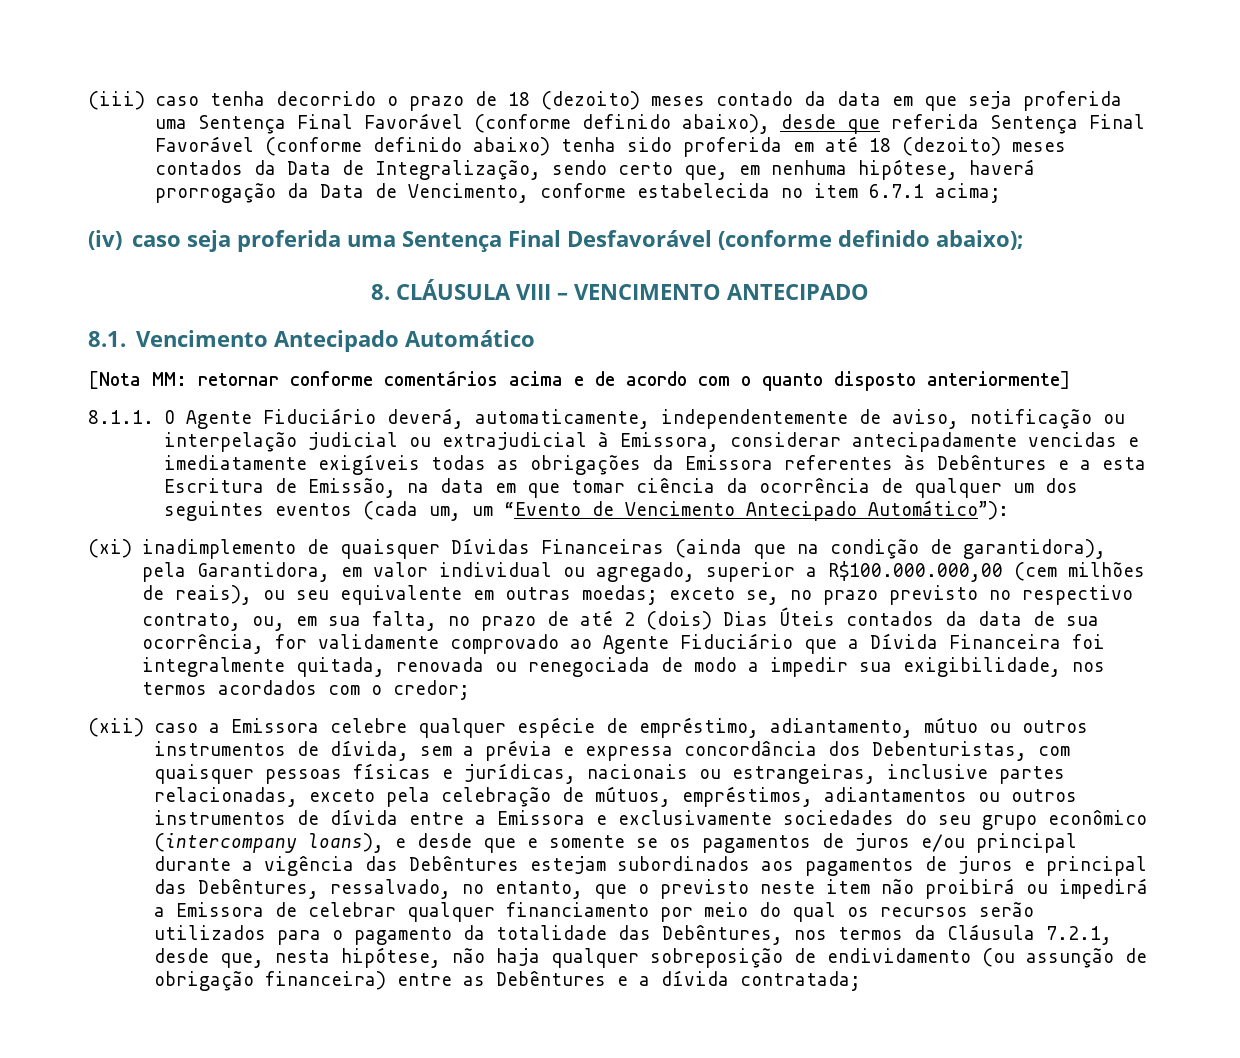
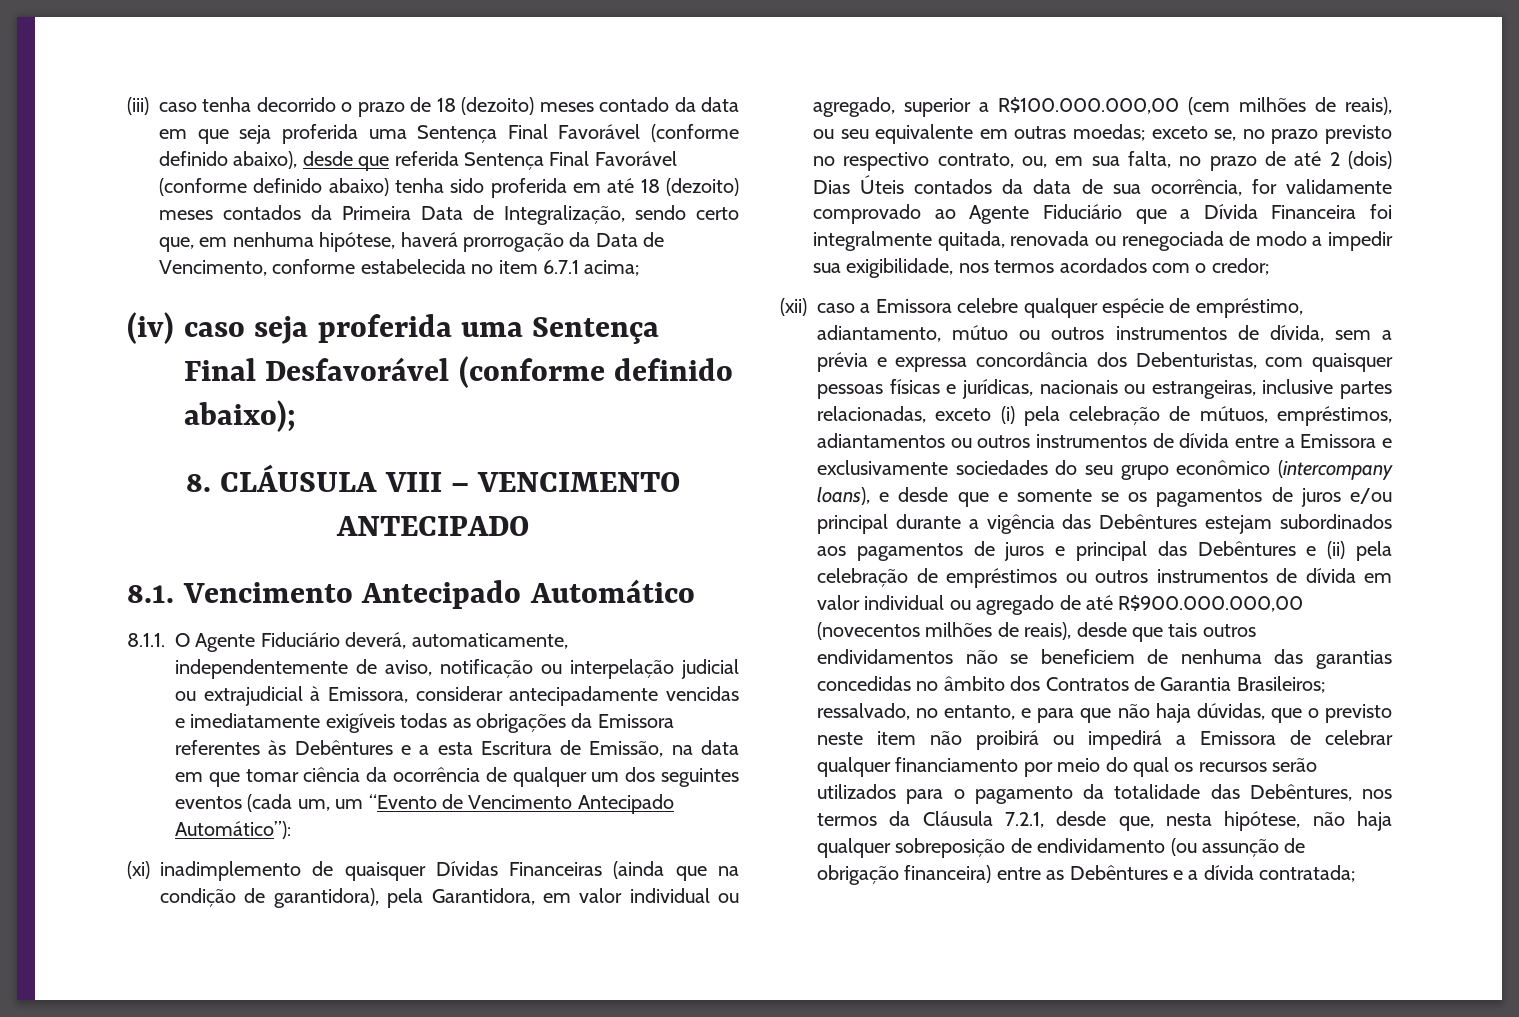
(276, 167) none -> [342,206,411,220] Primeira
[88,370,1070,391] // [Nota MM: retornar conforme comentários acima e de acordo com o quanto disposto anteriormente] -> (695, 591) none
(375, 795) none -> [1000,406,1015,424] (i)
[197,879,583,899] Debêntures, ressalvado, no entanto, -> [1197,541,1392,561] [817,568,1392,588] [817,595,1304,615] [817,622,1256,642] [817,649,1392,669] [817,676,1325,693] [817,703,1265,723] Debêntures e (ii) pela celebração de empréstimos ou outros instrumentos de dívida em valor individual ou agregado de até R$900.000.000,00 (novecentos milhões de reais), desde que tais outros endividamentos não se beneficiem de nenhuma das garantias concedidas no âmbito dos Contratos de Garantia Brasileiros; ressalvado, no entanto, e para que não haja dúvidas,

